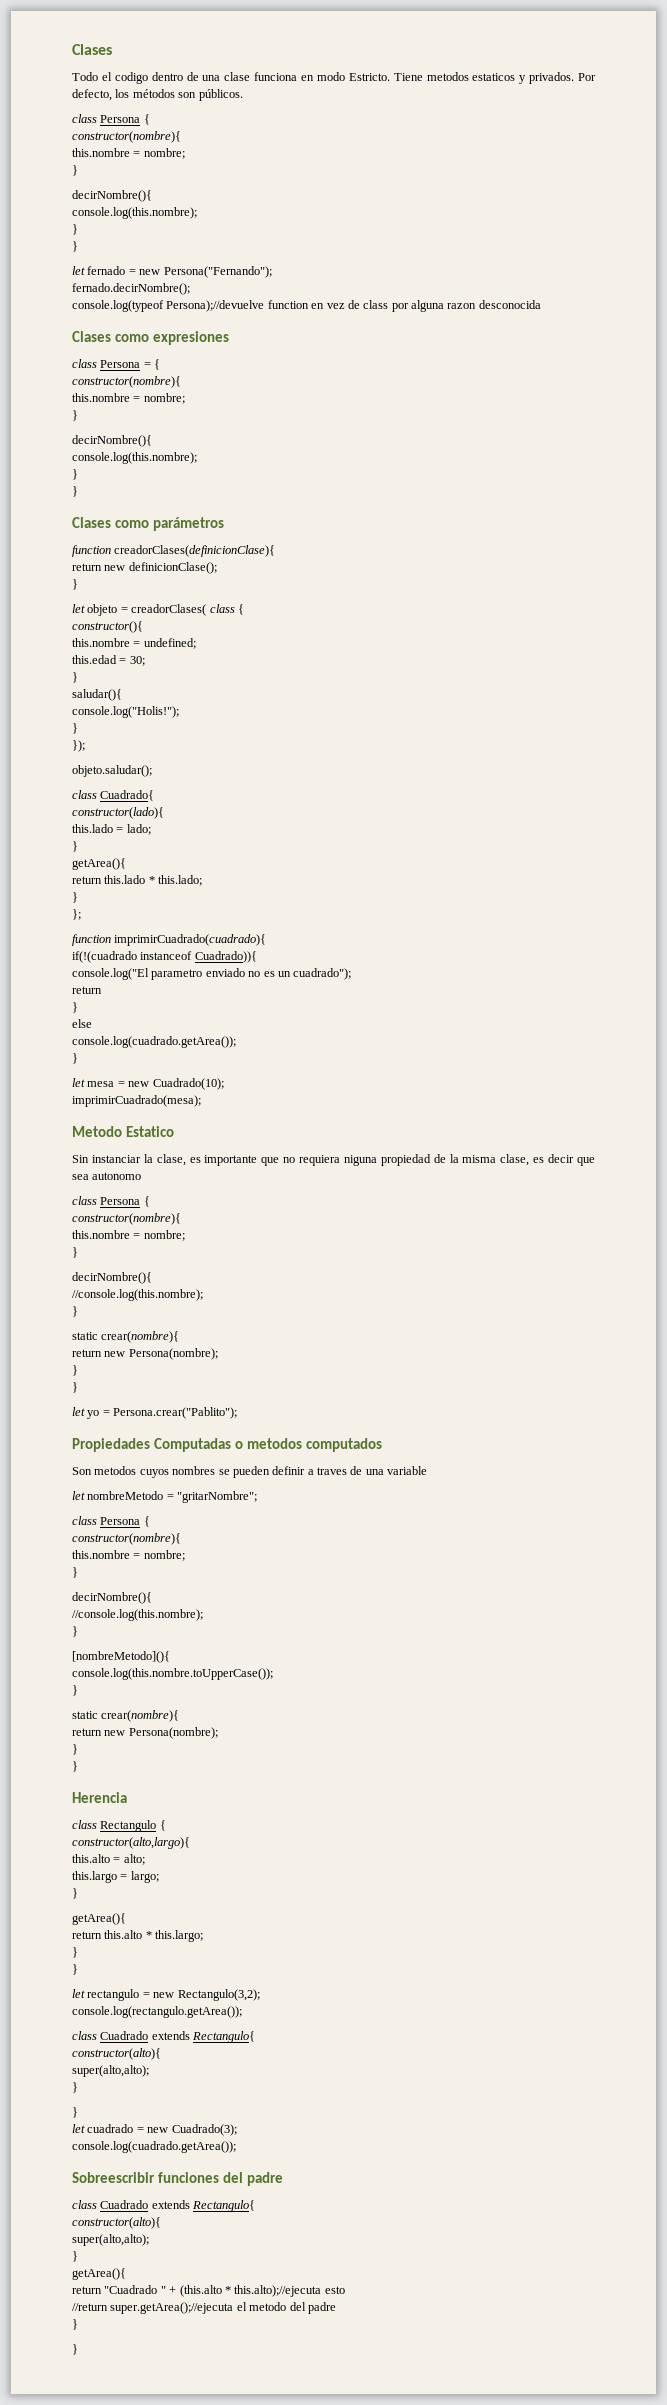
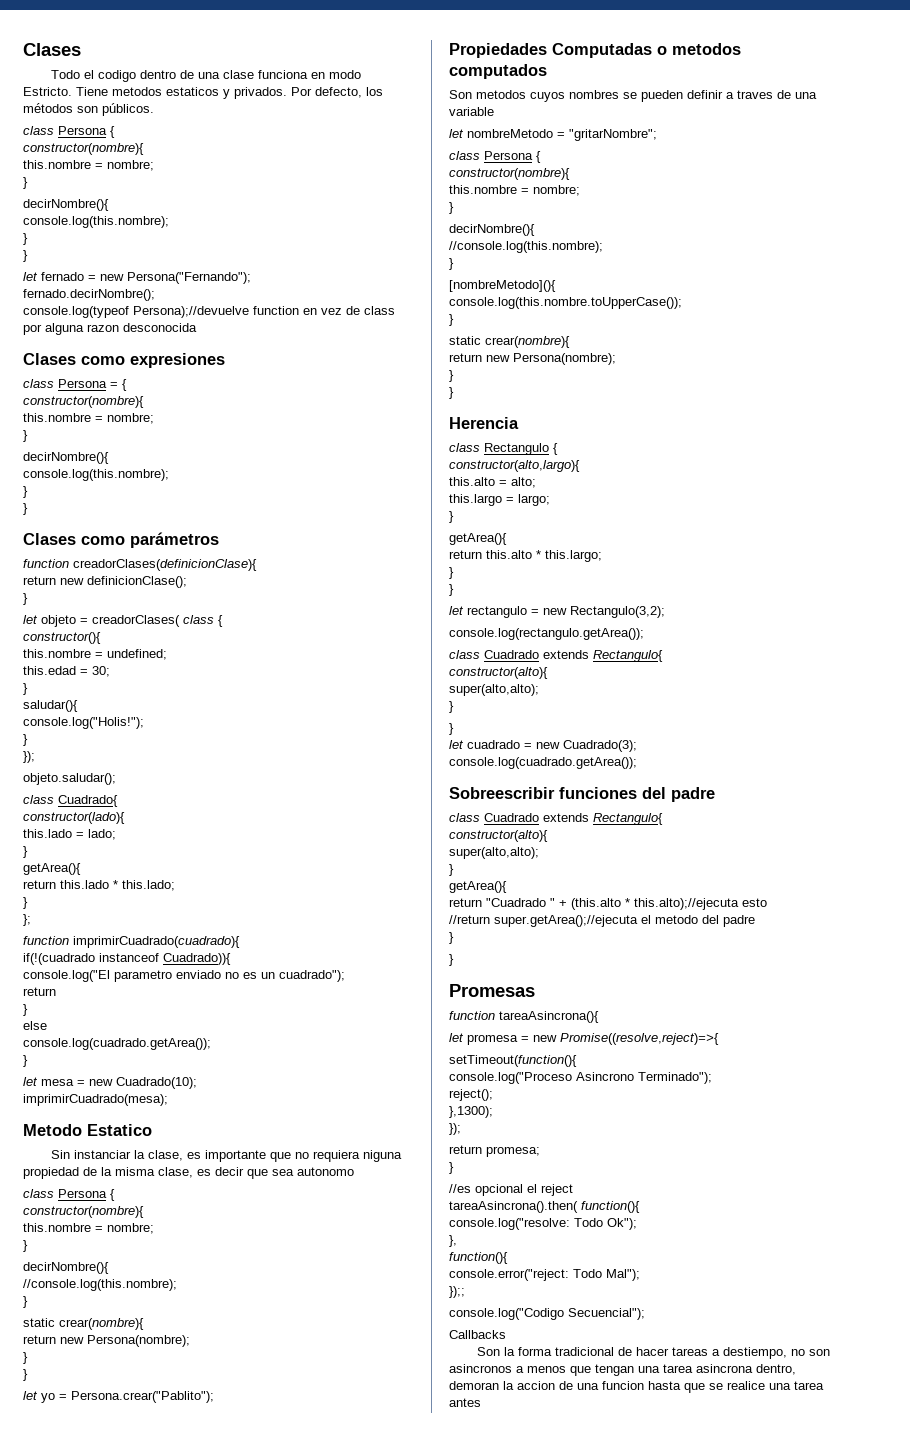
(78, 2349) none -> [449,984,535,997] [449,1011,599,1023] [449,1033,719,1045] [449,1055,577,1067] [449,1072,712,1084] [449,1089,493,1101] [449,1106,493,1118] [449,1123,461,1135] [449,1145,540,1157] [449,1162,454,1174] [449,1184,573,1196] [449,1201,640,1213] [449,1218,637,1230] [449,1235,457,1247] [449,1252,508,1264] [449,1269,640,1281] [449,1286,465,1298] [449,1308,645,1320] [449,1330,506,1339] [477,1347,831,1359] [449,1364,796,1376] [449,1381,824,1393] [449,1398,481,1407] // Promesas // function tareaAsincrona(){ // let promesa = new Promise((resolve,reject)=>{ // setTimeout(function(){ // console.log("Proceso Asincrono Terminado"); // reject(); // },1300); // }); // return promesa; // } // //es opcional el reject // tareaAsincrona().then( function(){ // console.log("resolve: Todo Ok"); // }, // function(){ // console.error("reject: Todo Mal"); // });; // console.log("Codigo Secuencial"); // Callbacks // Son la forma tradicional de hacer tareas a destiempo, no son asincronos a menos que tengan una tarea asincrona dentro, demoran la accion de una funcion hasta que se realice una tarea antes

